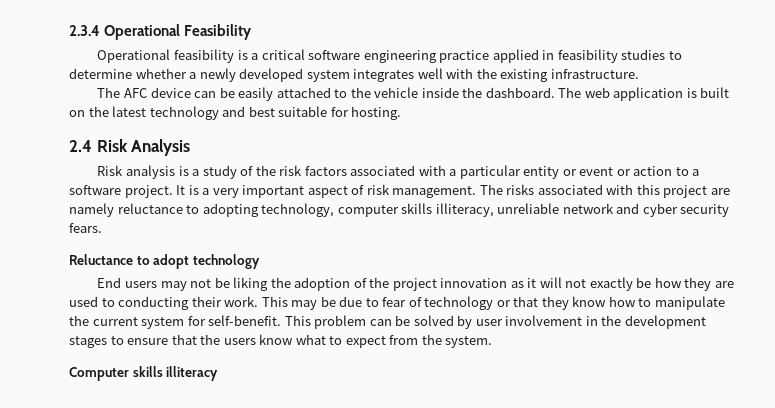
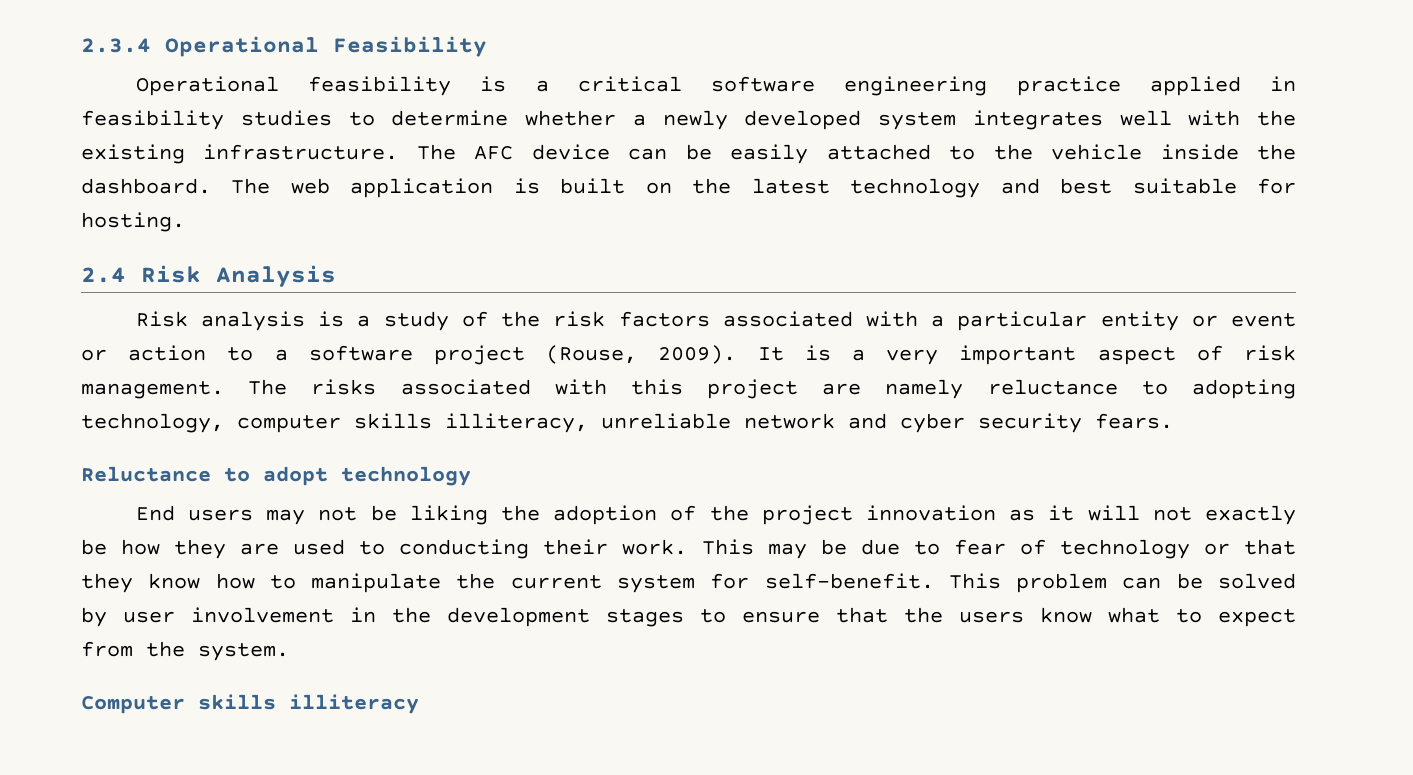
(639, 74) // -> (399, 152) none
[124,185,173,198] project. -> [433,345,737,365] project (Rouse, 2009).

